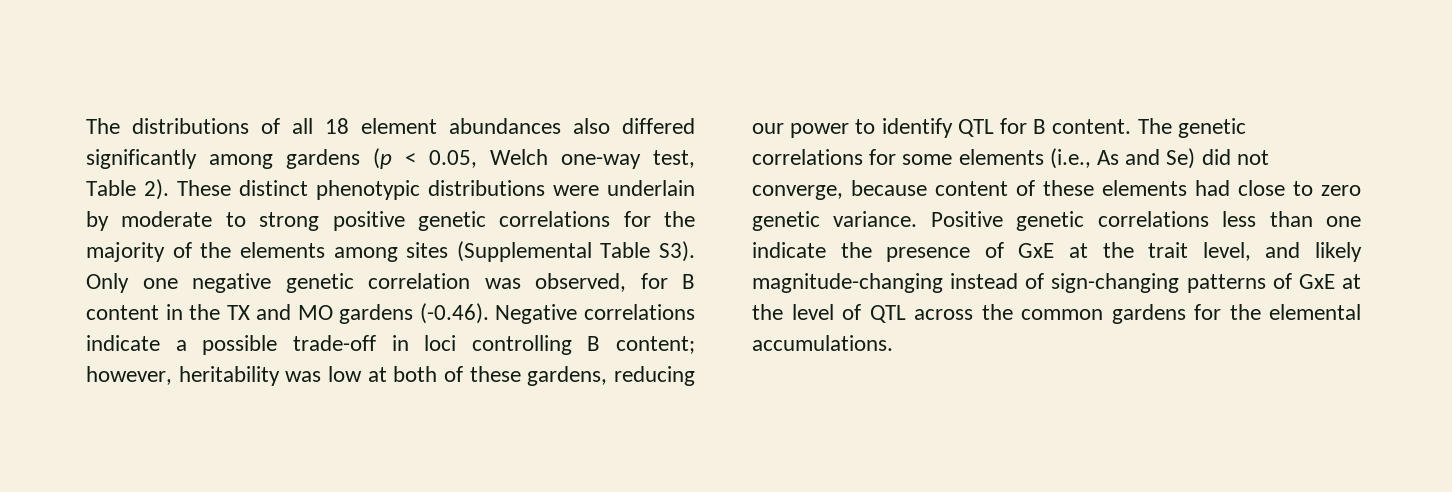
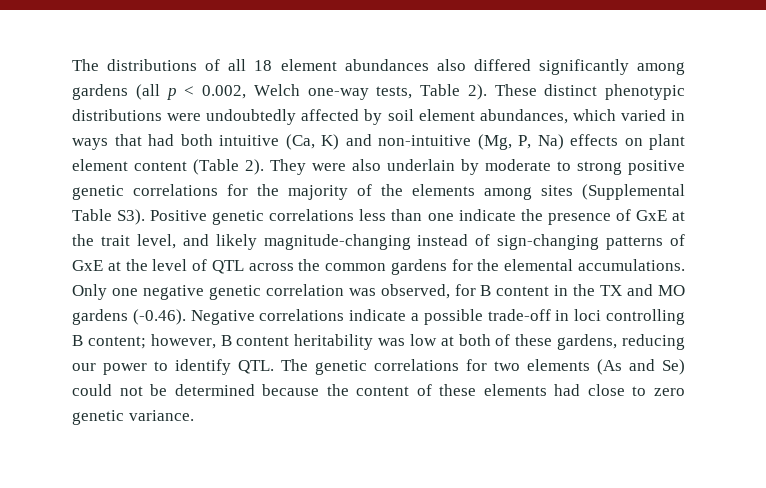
[373,148,477,169] (p < 0.05, -> [135,84,246,100] (all p < 0.002,
[653,150,695,168] test, -> [376,86,413,99] tests,
(599, 190) none -> [206,109,686,125] [72,134,685,150] [72,159,381,175] undoubtedly affected by soil element abundances, which varied in ways that had both intuitive (Ca, K) and non-intuitive (Mg, P, Na) effects on plant element content (Table 2). They were also
[86,273,695,293] [86,303,695,324] [86,335,695,355] [86,366,696,386] [752,118,1246,138] [752,148,1269,169] [752,180,1361,200] [752,211,918,231] Only one negative genetic correlation was observed, for B content in the TX and MO gardens (-0.46). Negative correlations indicate a possible trade-off in loci controlling B content; however, heritability was low at both of these gardens, reducing our power to identify QTL for B content. The genetic correlations for some elements (i.e., As and Se) did not converge, because content of these elements had close to zero genetic variance. -> (146, 217) none
(893, 343) none -> [72,284,686,300] [72,309,685,325] [72,334,685,350] [72,359,685,375] [72,384,685,396] [72,410,194,425] Only one negative genetic correlation was observed, for B content in the TX and MO gardens (-0.46). Negative correlations indicate a possible trade-off in loci controlling B content; however, B content heritability was low at both of these gardens, reducing our power to identify QTL. The genetic correlations for two elements (As and Se) could not be determined because the content of these elements had close to zero genetic variance.

